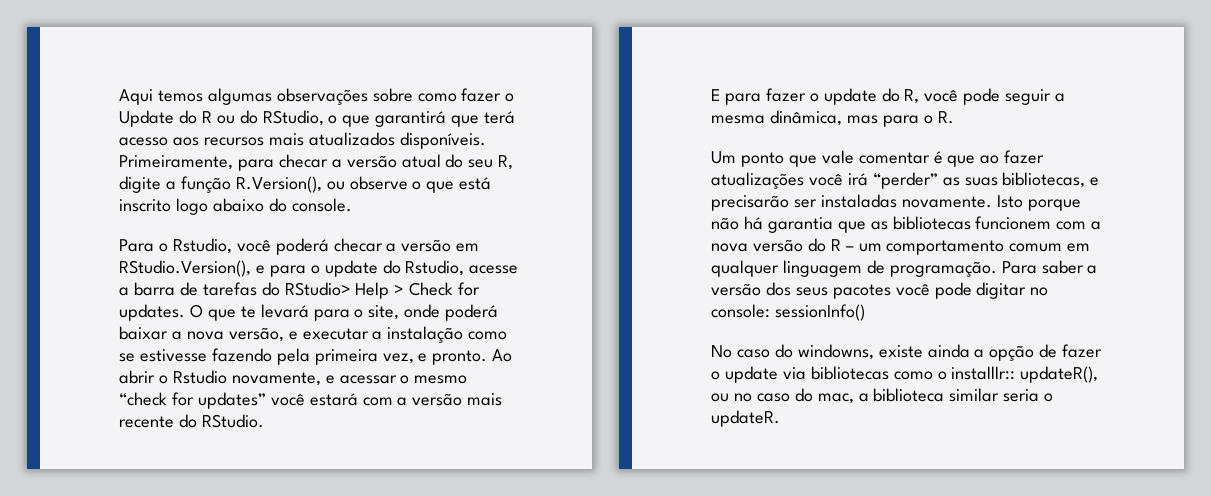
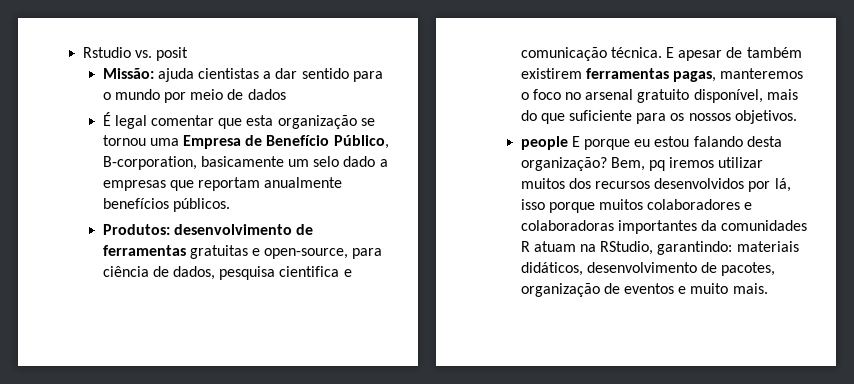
[119,88,515,105] [119,110,515,127] [119,132,486,149] [119,154,514,171] [119,176,492,193] [119,198,352,215] [119,238,480,255] [119,260,519,277] [119,282,481,299] [119,304,499,321] [119,326,508,343] [119,348,513,365] [119,370,468,386] [119,392,503,409] [119,414,264,428] [711,88,1065,105] [711,110,954,127] [711,150,1045,167] [711,172,1100,189] [711,194,1081,211] [711,216,1102,233] [711,238,1091,255] [711,260,1098,277] [711,282,1049,299] [711,304,866,321] [711,344,1103,361] [711,366,1099,383] [711,388,1054,404] [711,410,781,427] Aqui temos algumas observações sobre como fazer o Update do R ou do RStudio, o que garantirá que terá acesso aos recursos mais atualizados disponíveis. Primeiramente, para checar a versão atual do seu R, digite a função R.Version(), ou observe o que está inscrito logo abaixo do console. // Para o Rstudio, você poderá checar a versão em RStudio.Version(), e para o update do Rstudio, acesse a barra de tarefas do RStudio> Help > Check for updates. O que te levará para o site, onde poderá baixar a nova versão, e executar a instalação como se estivesse fazendo pela primeira vez, e pronto. Ao abrir o Rstudio novamente, e acessar o mesmo “check for updates” você estará com a versão mais recente do RStudio. // E para fazer o update do R, você pode seguir a mesma dinâmica, mas para o R. // Um ponto que vale comentar é que ao fazer atualizações você irá “perder” as suas bibliotecas, e precisarão ser instaladas novamente. Isto porque não há garantia que as bibliotecas funcionem com a nova versão do R – um comportamento comum em qualquer linguagem de programação. Para saber a versão dos seus pacotes você pode digitar no console: sessionInfo() // No caso do windowns, existe ainda a opção de fazer o update via bibliotecas como o installlr:: updateR(), ou no caso do mac, a biblioteca similar seria o updateR. -> [82,47,189,61] [102,68,383,82] [102,89,286,103] [102,112,375,129] [102,135,389,149] [102,156,388,170] [102,177,343,191] [102,198,230,212] [102,224,314,235] [102,245,383,259] [102,266,352,280] [520,47,802,61] [520,68,804,82] [520,89,798,103] [520,110,797,124] [520,136,782,150] [520,157,764,171] [520,178,791,192] [520,199,753,213] [520,220,808,234] [520,241,799,255] [520,262,776,276] [520,283,768,297] Rstudio vs. posit // Missão: ajuda cientistas a dar sentido para o mundo por meio de dados // É legal comentar que esta organização se tornou uma Empresa de Benefício Público, B-corporation, basicamente um selo dado a empresas que reportam anualmente benefícios públicos. // Produtos: desenvolvimento de ferramentas gratuitas e open-source, para ciência de dados, pesquisa cientifica e comunicação técnica. E apesar de também existirem ferramentas pagas, manteremos o foco no arsenal gratuito disponível, mais do que suficiente para os nossos objetivos. // people E porque eu estou falando desta organização? Bem, pq iremos utilizar muitos dos recursos desenvolvidos por lá, isso porque muitos colaboradores e colaboradoras importantes da comunidades R atuam na RStudio, garantindo: materiais didáticos, desenvolvimento de pacotes, organização de eventos e muito mais.

